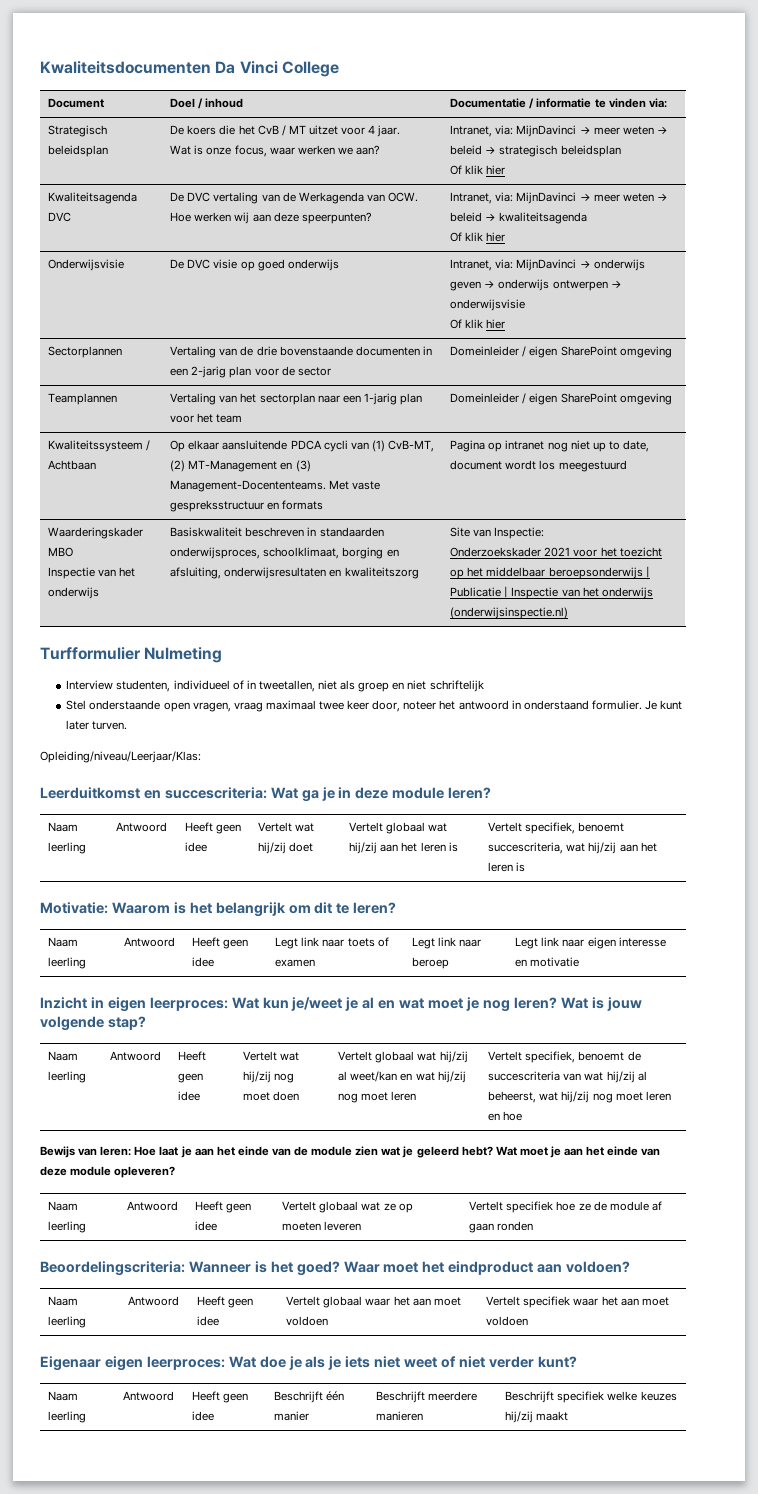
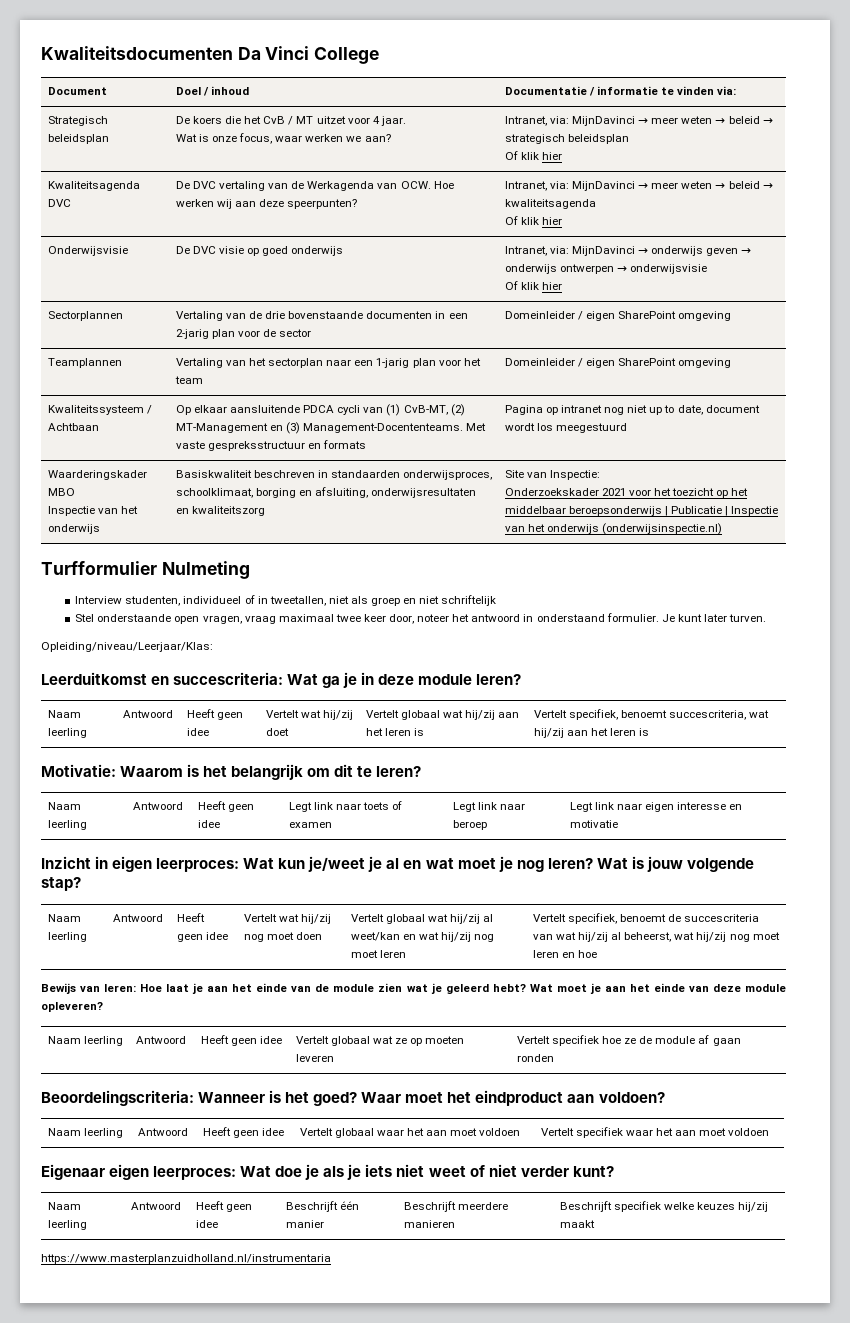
(569, 1416) none -> [41,1254,331,1264] // https://www.masterplanzuidholland.nl/instrumentaria

